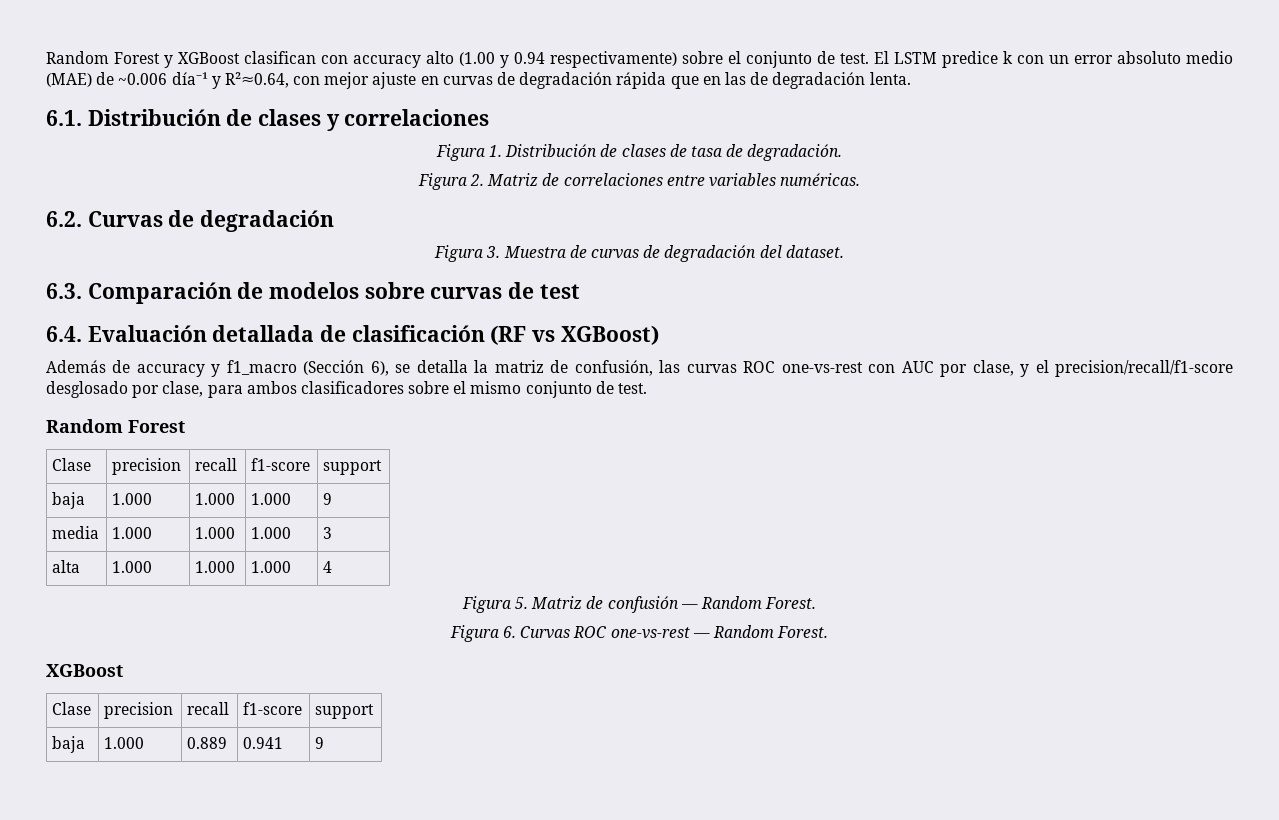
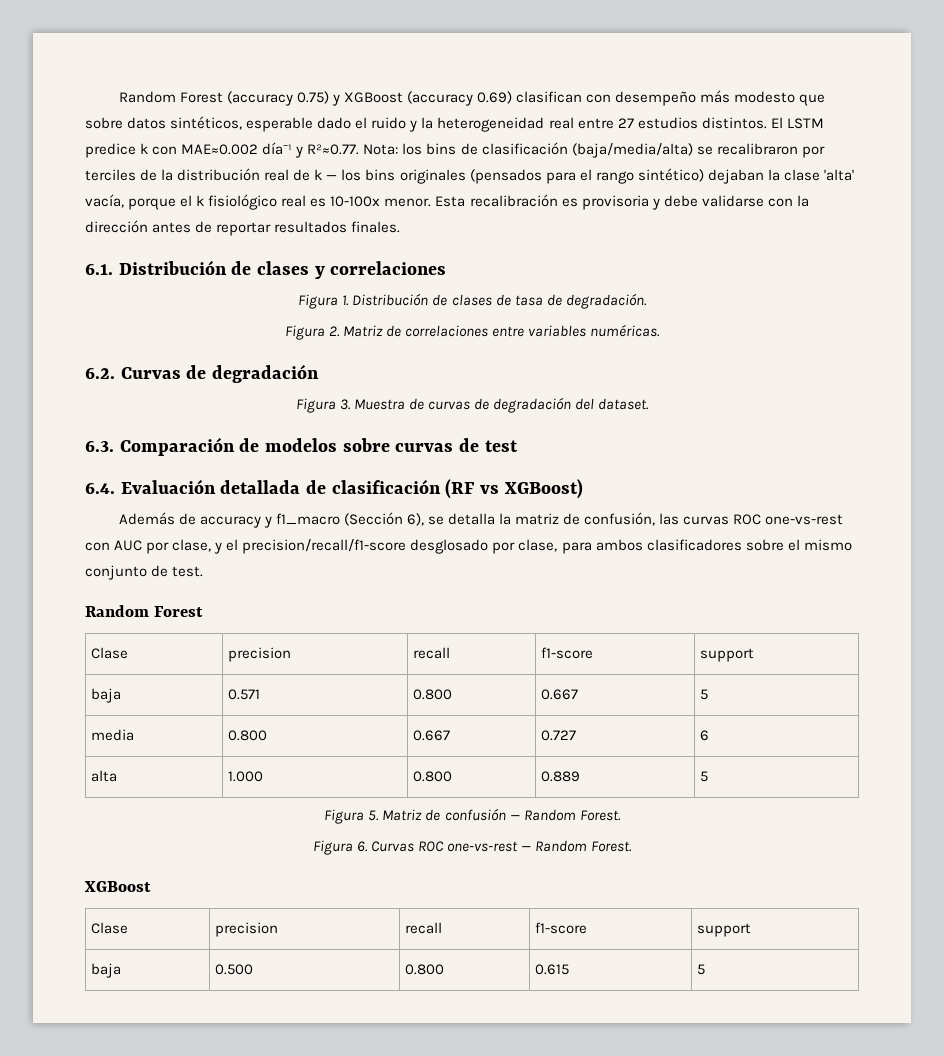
[46,51,869,68] Random Forest y XGBoost clasifican con accuracy alto (1.00 y 0.94 respectivamente) sobre el conjunto de test. -> [118,90,826,106] [85,116,767,132] Random Forest (accuracy 0.75) y XGBoost (accuracy 0.69) clasifican con desempeño más modesto que sobre datos sintéticos, esperable dado el ruido y la heterogeneidad real entre 27 estudios distintos.
[1049,51,1233,64] [46,72,911,89] un error absoluto medio (MAE) de ~0.006 día⁻¹ y R²≈0.64, con mejor ajuste en curvas de degradación rápida que en las de degradación lenta. -> [181,142,825,158] [85,168,854,184] [85,194,809,210] [85,220,401,236] MAE≈0.002 día⁻¹ y R²≈0.77. Nota: los bins de clasificación (baja/media/alta) se recalibraron por terciles de la distribución real de k — los bins originales (pensados para el rango sintético) dejaban la clase 'alta' vacía, porque el k fisiológico real es 10-100x menor. Esta recalibración es provisoria y debe validarse con la dirección antes de reportar resultados finales.
[112,493,153,505] [195,493,236,505] [251,493,292,505] [323,493,333,505] [52,526,100,539] [112,527,153,539] [195,527,236,539] [251,527,292,539] [323,527,333,539] 1.000 | 1.000 | 1.000 | 9 // media | 1.000 | 1.000 | 1.000 | 3 -> [228,689,261,700] [413,689,453,700] [541,689,579,700] [700,689,709,700] [91,729,135,741] [228,730,268,741] [413,730,451,741] [541,730,577,741] [700,730,710,741] 0.571 | 0.800 | 0.667 | 5 // media | 0.800 | 0.667 | 0.727 | 6
[195,561,236,573] [251,561,292,573] [323,561,333,573] 1.000 | 1.000 | 4 -> [413,771,453,782] [541,771,581,782] [700,771,709,782] 0.800 | 0.889 | 5
[104,737,145,749] [187,737,228,749] [243,737,284,749] [315,737,325,749] 1.000 | 0.889 | 0.941 | 9 -> [215,964,254,975] [405,964,445,975] [535,964,570,975] [697,964,706,975] 0.500 | 0.800 | 0.615 | 5

